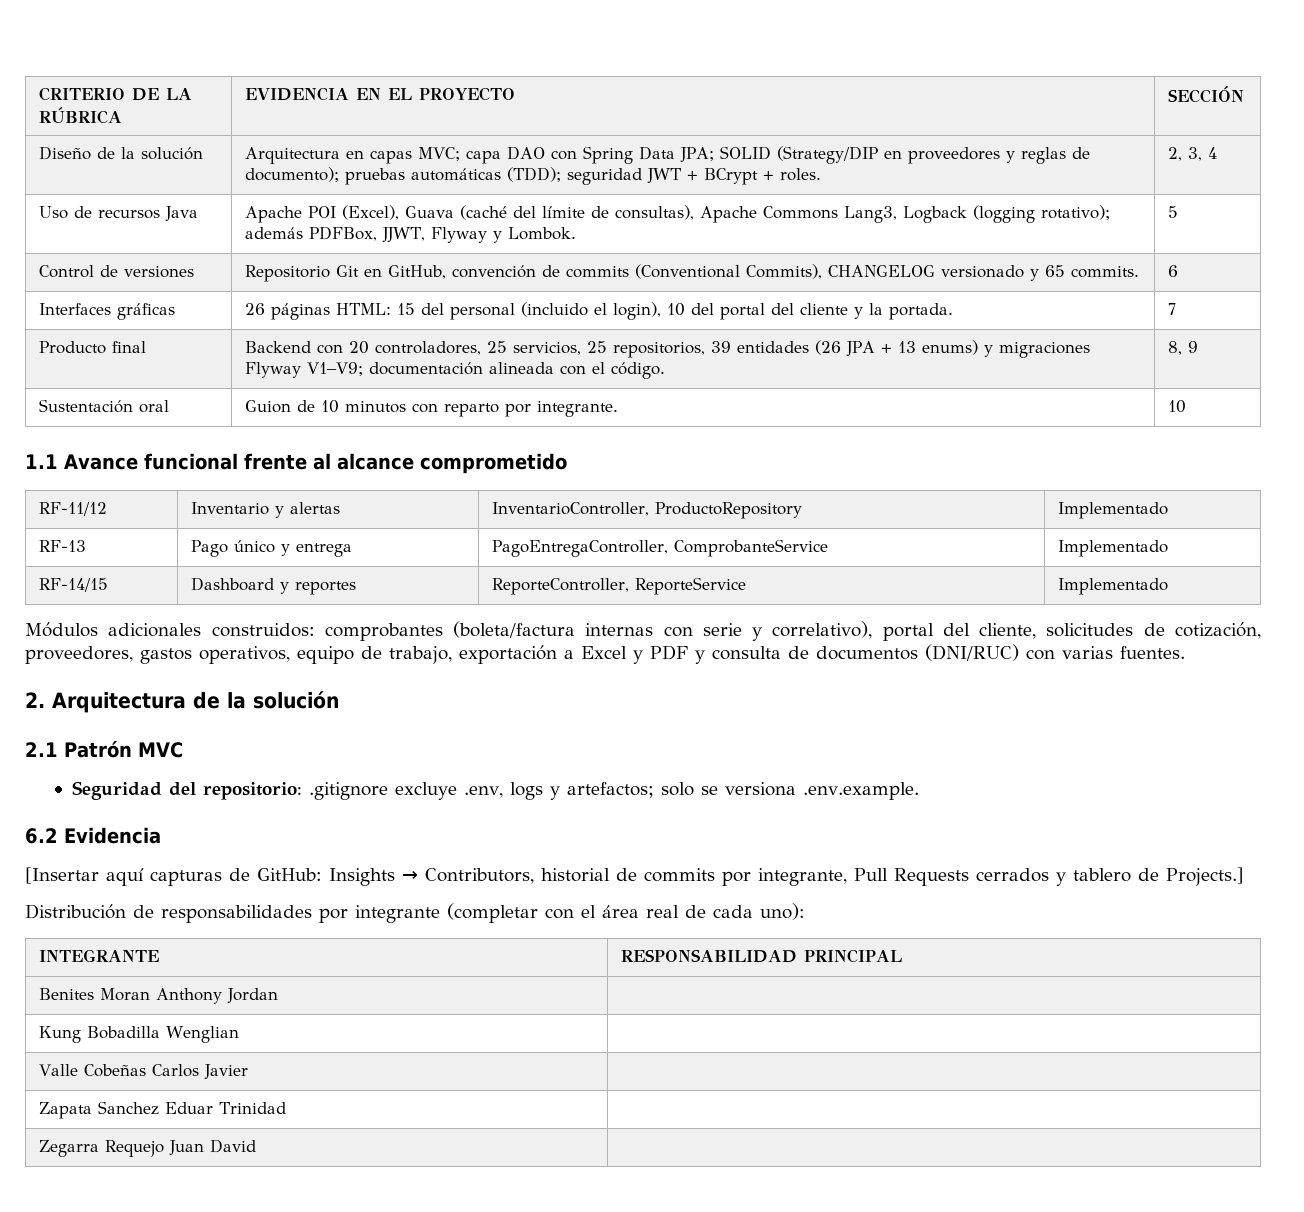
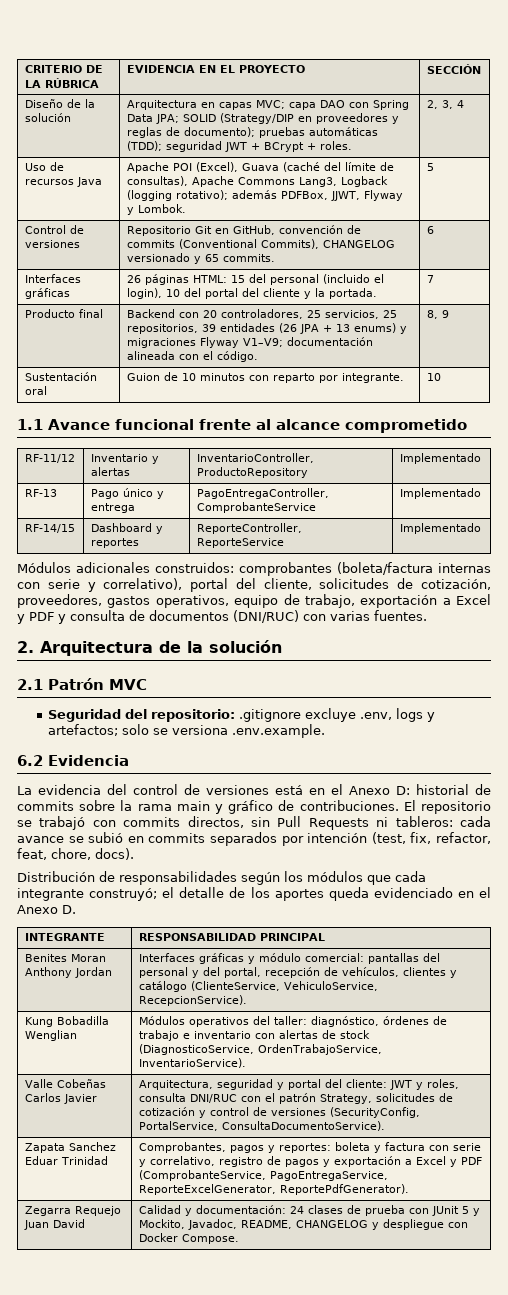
[25,867,1244,886] [25,903,805,923] [Insertar aquí capturas de GitHub: Insights → Contributors, historial de commits por integrante, Pull Requests cerrados y tablero de Projects.] // Distribución de responsabilidades por integrante (completar con el área real de cada uno): -> [17,784,491,795] [17,800,491,814] [17,816,491,830] [17,832,492,846] [17,848,134,860] [17,871,426,885] [17,887,492,901] [17,905,76,914] La evidencia del control de versiones está en el Anexo D: historial de commits sobre la rama main y gráfico de contribuciones. El repositorio se trabajó con commits directos, sin Pull Requests ni tableros: cada avance se subió en commits separados por intención (test, fix, refactor, feat, chore, docs). // Distribución de responsabilidades según los módulos que cada integrante construyó; el detalle de los aportes queda evidenciado en el Anexo D.
[39,1026,240,1043] [39,1064,249,1079] [39,1101,287,1119] [39,1139,257,1157] // Kung Bobadilla Wenglian | // Valle Cobeñas Carlos Javier | // Zapata Sanchez Eduar Trinidad | // Zegarra Requejo Juan David | -> [138,953,440,964] [138,967,457,978] [138,981,378,992] [138,995,247,1006] [24,1016,109,1027] [24,1030,77,1041] [138,1016,447,1027] [138,1030,370,1041] [138,1044,382,1055] [138,1058,246,1068] [24,1079,106,1088] [24,1093,97,1104] [138,1079,459,1090] [138,1093,453,1104] [138,1107,420,1118] [138,1121,385,1131] [24,1142,116,1153] [24,1156,108,1165] [138,1142,481,1153] [138,1156,482,1167] [138,1170,388,1181] [138,1184,409,1195] [24,1206,121,1216] [23,1219,85,1230] [138,1205,480,1216] [138,1219,468,1230] [138,1233,239,1244] Interfaces gráficas y módulo comercial: pantallas del personal y del portal, recepción de vehículos, clientes y catálogo (ClienteService, VehiculoService, RecepcionService). // Kung Bobadilla Wenglian | Módulos operativos del taller: diagnóstico, órdenes de trabajo e inventario con alertas de stock (DiagnosticoService, OrdenTrabajoService, InventarioService). // Valle Cobeñas Carlos Javier | Arquitectura, seguridad y portal del cliente: JWT y roles, consulta DNI/RUC con el patrón Strategy, solicitudes de cotización y control de versiones (SecurityConfig, PortalService, ConsultaDocumentoService). // Zapata Sanchez Eduar Trinidad | Comprobantes, pagos y reportes: boleta y factura con serie y correlativo, registro de pagos y exportación a Excel y PDF (ComprobanteService, PagoEntregaService, ReporteExcelGenerator, ReportePdfGenerator). // Zegarra Requejo Juan David | Calidad y documentación: 24 clases de prueba con JUnit 5 y Mockito, Javadoc, README, CHANGELOG y despliegue con Docker Compose.

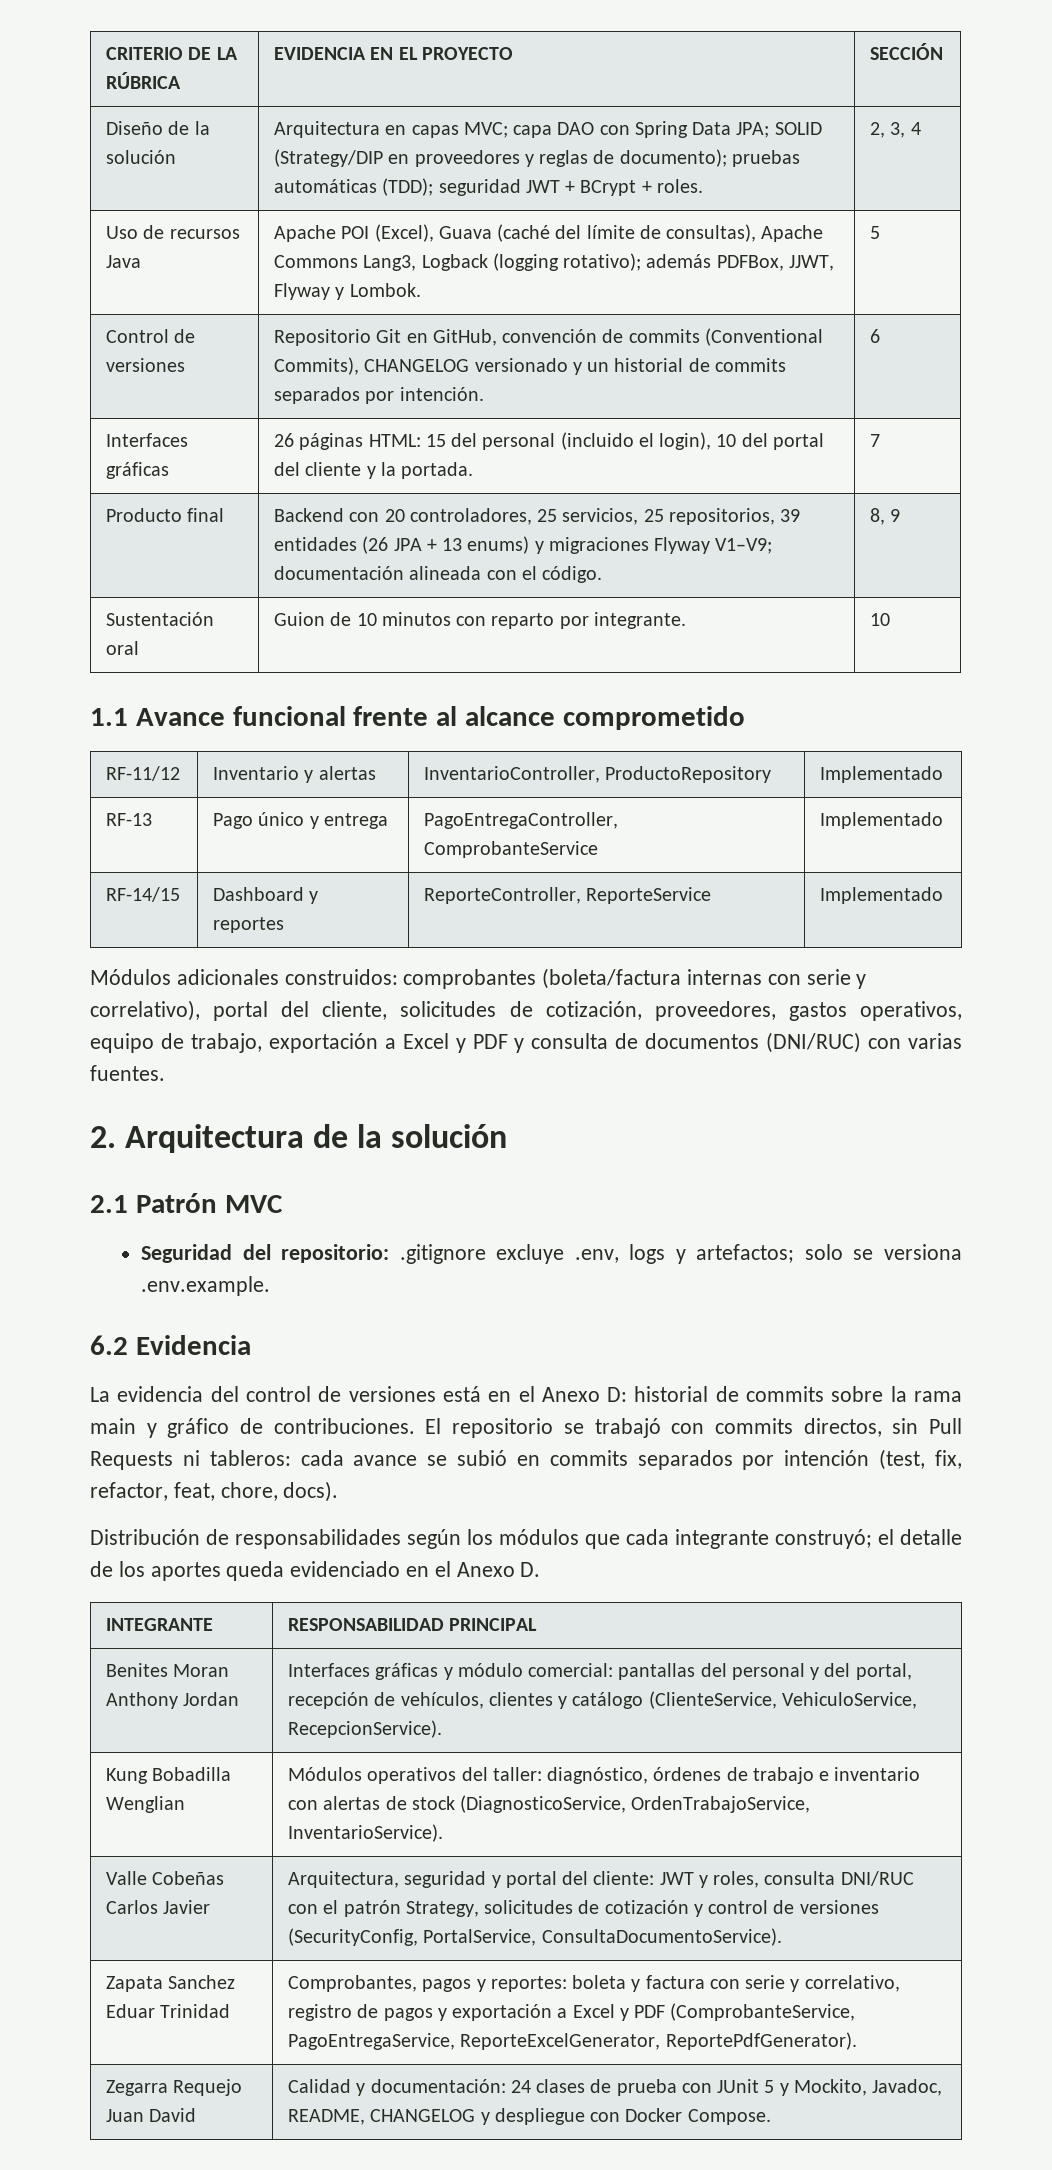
[204,254,275,262] 65 commits. -> [587,358,786,372] [274,387,484,404] un historial de commits separados por intención.

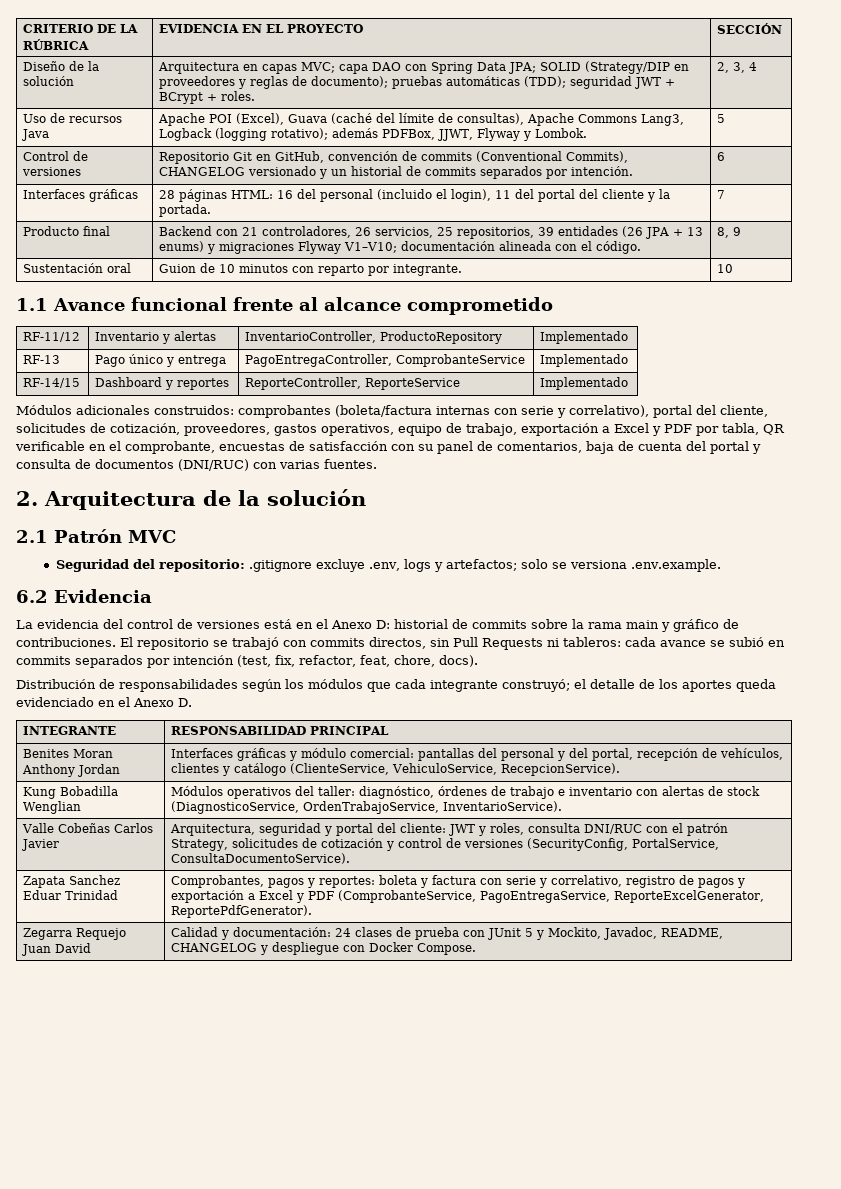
[274,433,295,447] 26 -> [159,190,176,199] 28
[425,434,446,447] 15 -> [277,190,294,199] 16
[716,434,737,447] 10 -> [495,190,512,199] 11
[384,508,558,525] 20 controladores, 25 -> [242,226,372,238] 21 controladores, 26
[715,538,773,554] V1–V9; -> [344,242,398,253] V1–V10;
(508, 1041) none -> [696,423,785,436] [15,441,749,454] por tabla, QR verificable en el comprobante, encuestas de satisfacción con su panel de comentarios, baja de cuenta del portal

